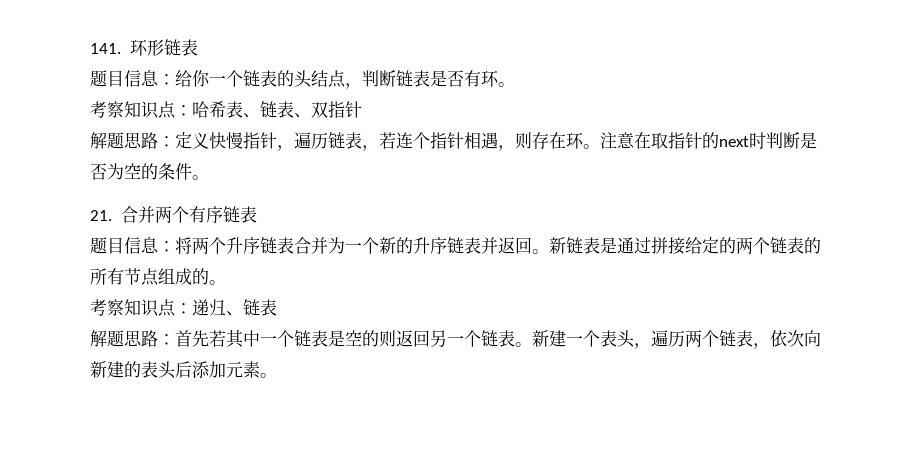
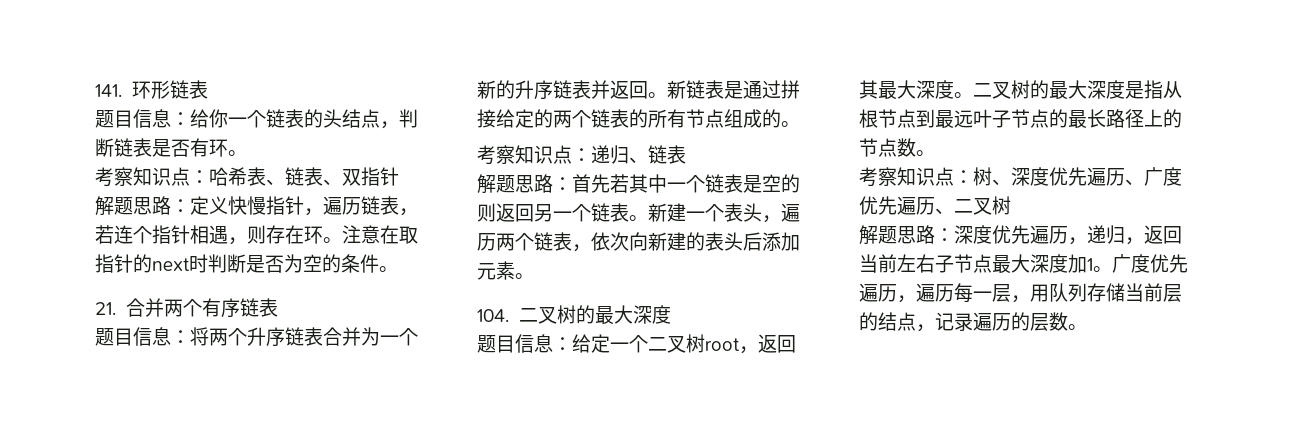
(277, 375) none -> [477,305,671,324] [477,334,796,354] [859,80,1182,99] [859,109,1182,128] [859,138,935,157] [859,167,1182,187] [859,196,1011,215] [859,225,1182,245] [859,254,1188,273] [859,283,1182,303] [859,312,1087,332] // 104.二叉树的最大深度 // 题目信息：给定一个二叉树root，返回其最大深度。二叉树的最大深度是指从根节点到最远叶子节点的最长路径上的节点数。 // 考察知识点：树、深度优先遍历、广度优先遍历、二叉树 // 解题思路：深度优先遍历，递归，返回当前左右子节点最大深度加1。广度优先遍历，遍历每一层，用队列存储当前层的结点，记录遍历的层数。

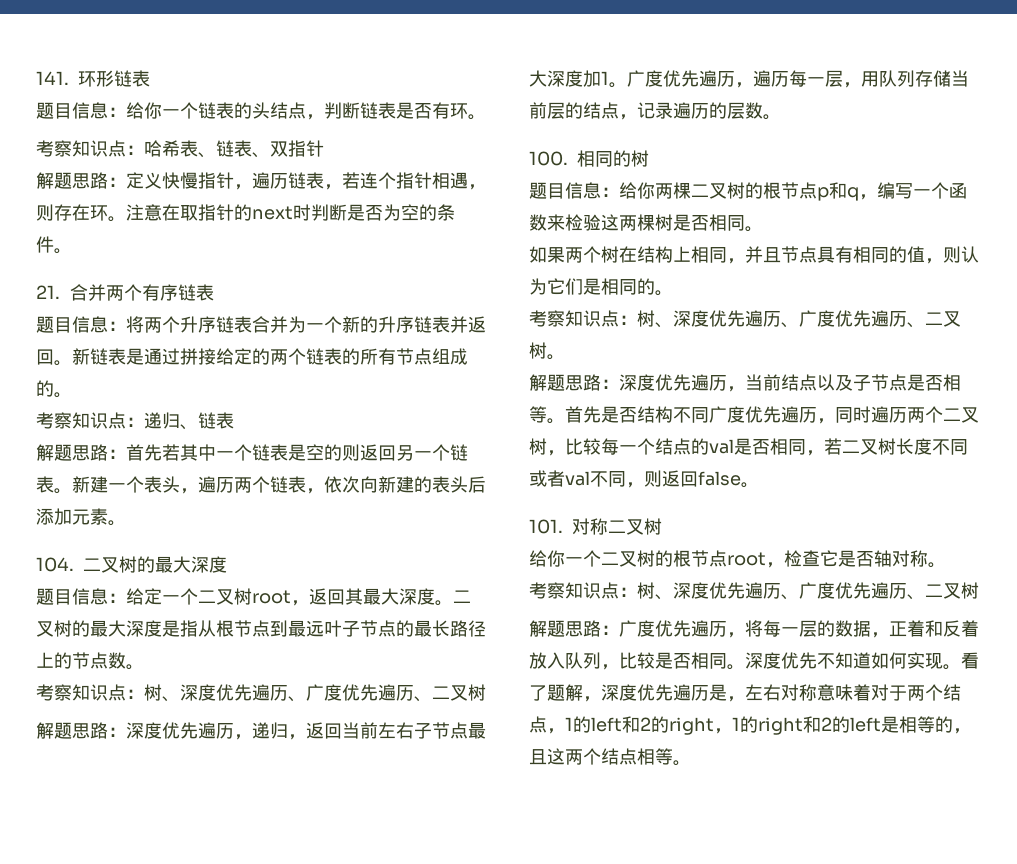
(1087, 327) none -> [529,150,649,167] [529,182,967,201] [529,214,763,232] [529,246,979,264] [529,278,673,296] [529,310,961,328] [529,342,565,360] [529,374,961,392] [529,406,979,424] [529,438,968,456] [529,470,759,488] [529,518,662,535] [529,550,946,568] [529,582,979,600] [529,620,979,638] [529,652,979,670] [529,684,961,702] [529,716,971,735] [529,748,691,766] // 100.相同的树 // 题目信息：给你两棵二叉树的根节点p和q，编写一个函数来检验这两棵树是否相同。 // 如果两个树在结构上相同，并且节点具有相同的值，则认为它们是相同的。 // 考察知识点：树、深度优先遍历、广度优先遍历、二叉树。 // 解题思路：深度优先遍历，当前结点以及子节点是否相等。首先是否结构不同广度优先遍历，同时遍历两个二叉树，比较每一个结点的val是否相同，若二叉树长度不同或者val不同，则返回false。 // 101.对称二叉树 // 给你一个二叉树的根节点root，检查它是否轴对称。 // 考察知识点：树、深度优先遍历、广度优先遍历、二叉树 // 解题思路：广度优先遍历，将每一层的数据，正着和反着放入队列，比较是否相同。深度优先不知道如何实现。看了题解，深度优先遍历是，左右对称意味着对于两个结点，1的left和2的right，1的right和2的left是相等的，且这两个结点相等。

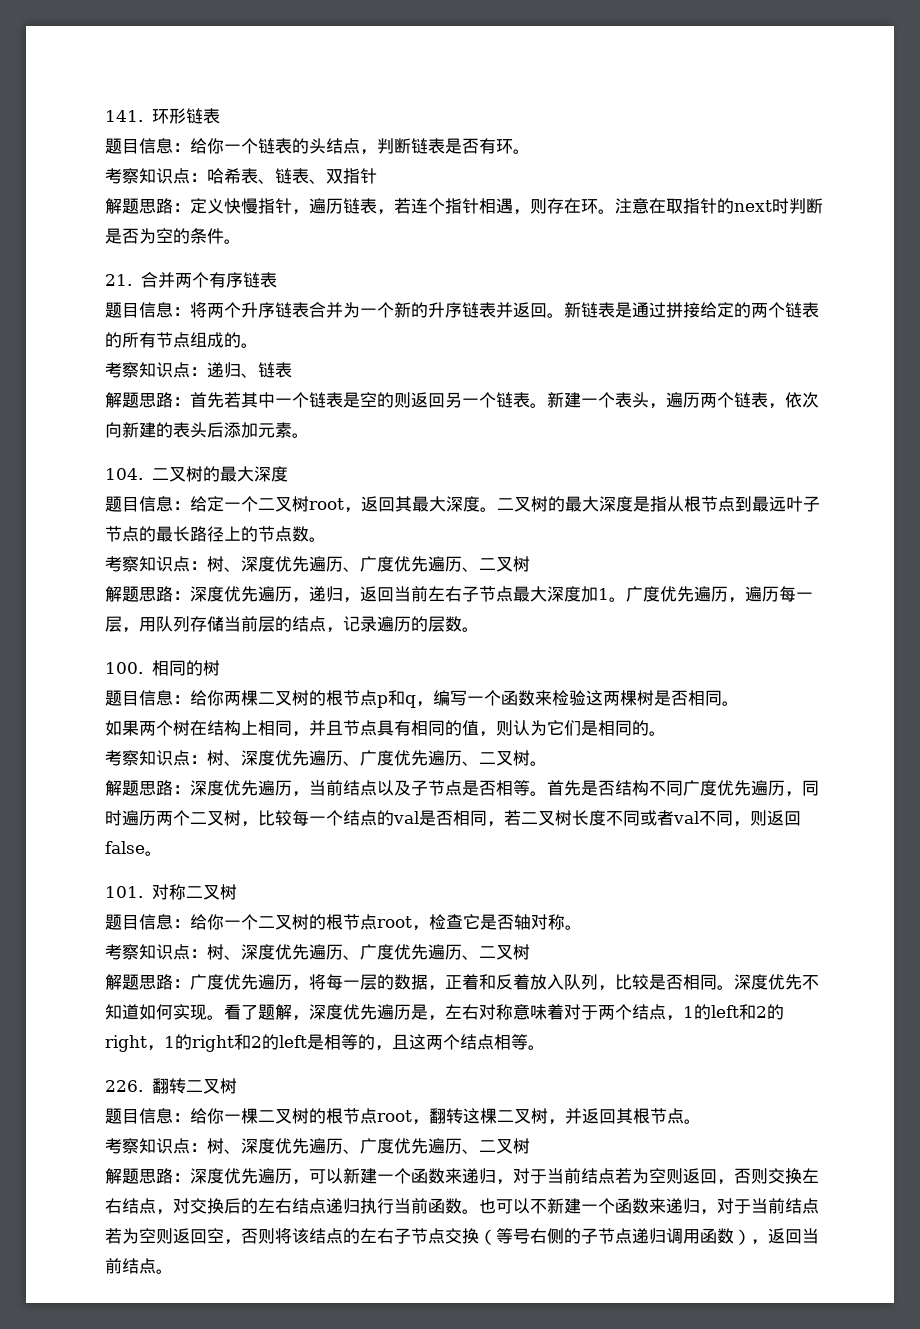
(662, 526) none -> [105,914,190,930] 题目信息：
(691, 763) none -> [105,1078,237,1094] [105,1108,701,1125] [105,1138,530,1154] [105,1168,819,1185] [105,1198,819,1215] [105,1228,819,1245] [105,1258,173,1274] // 226.翻转二叉树 // 题目信息：给你一棵二叉树的根节点root，翻转这棵二叉树，并返回其根节点。 // 考察知识点：树、深度优先遍历、广度优先遍历、二叉树 // 解题思路：深度优先遍历，可以新建一个函数来递归，对于当前结点若为空则返回，否则交换左右结点，对交换后的左右结点递归执行当前函数。也可以不新建一个函数来递归，对于当前结点若为空则返回空，否则将该结点的左右子节点交换（等号右侧的子节点递归调用函数），返回当前结点。

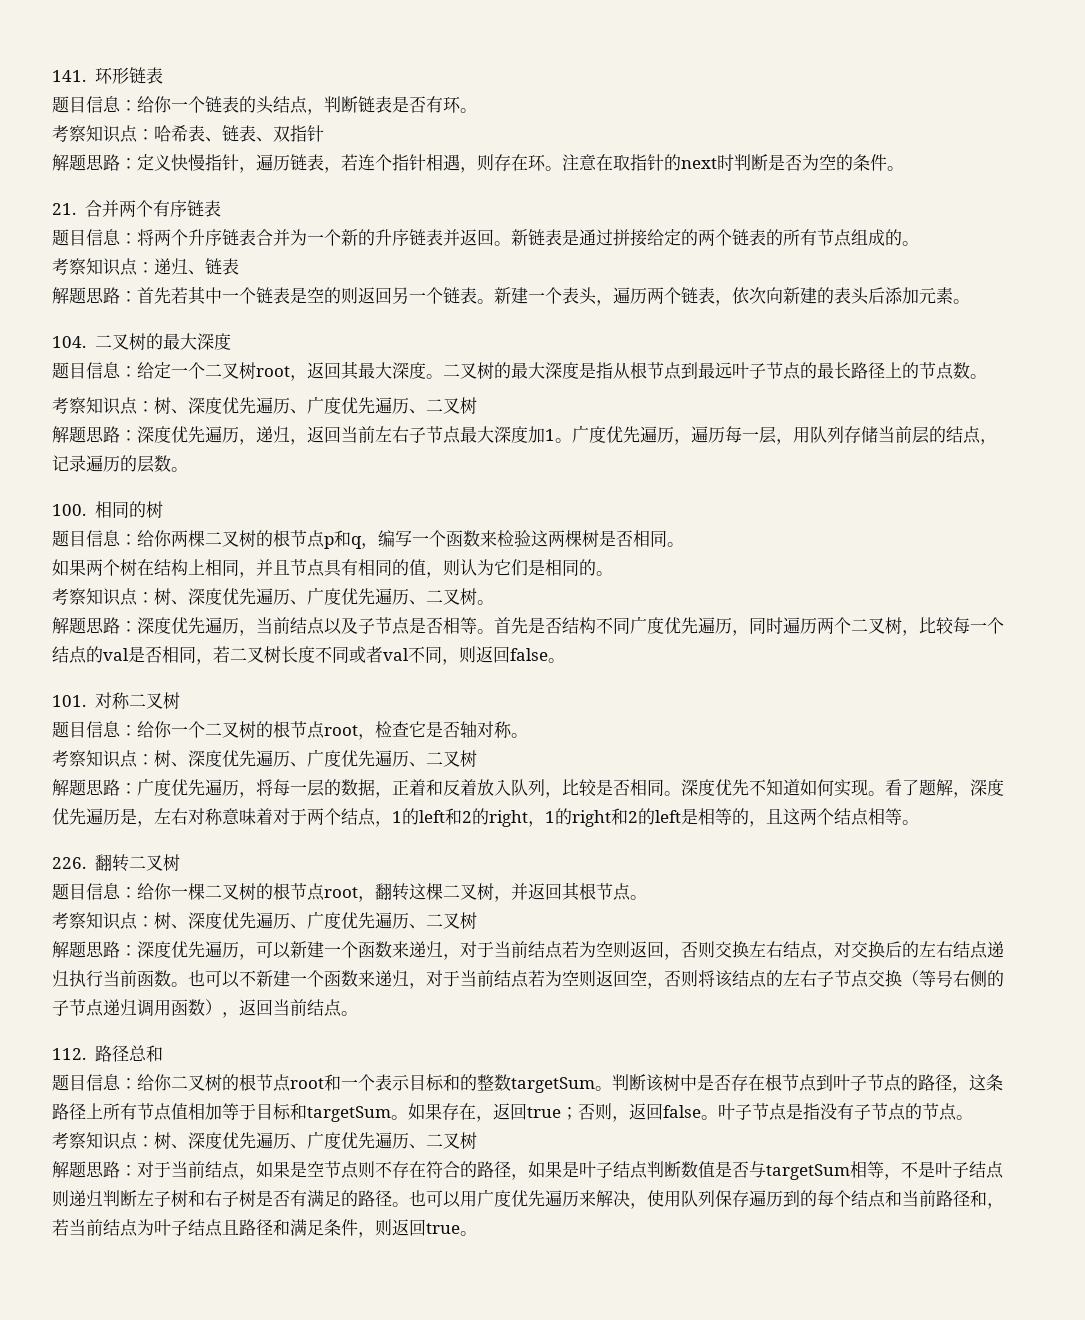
(173, 1271) none -> [52,1045,163,1062] [52,1074,1003,1093] [52,1103,973,1122] [52,1131,477,1150] [52,1161,1004,1180] [52,1189,1004,1209] [52,1219,477,1238] // 112.路径总和 // 题目信息：给你二叉树的根节点root和一个表示目标和的整数targetSum。判断该树中是否存在根节点到叶子节点的路径，这条路径上所有节点值相加等于目标和targetSum。如果存在，返回true；否则，返回false。叶子节点是指没有子节点的节点。 // 考察知识点：树、深度优先遍历、广度优先遍历、二叉树 // 解题思路：对于当前结点，如果是空节点则不存在符合的路径，如果是叶子结点判断数值是否与targetSum相等，不是叶子结点则递归判断左子树和右子树是否有满足的路径。也可以用广度优先遍历来解决，使用队列保存遍历到的每个结点和当前路径和，若当前结点为叶子结点且路径和满足条件，则返回true。

